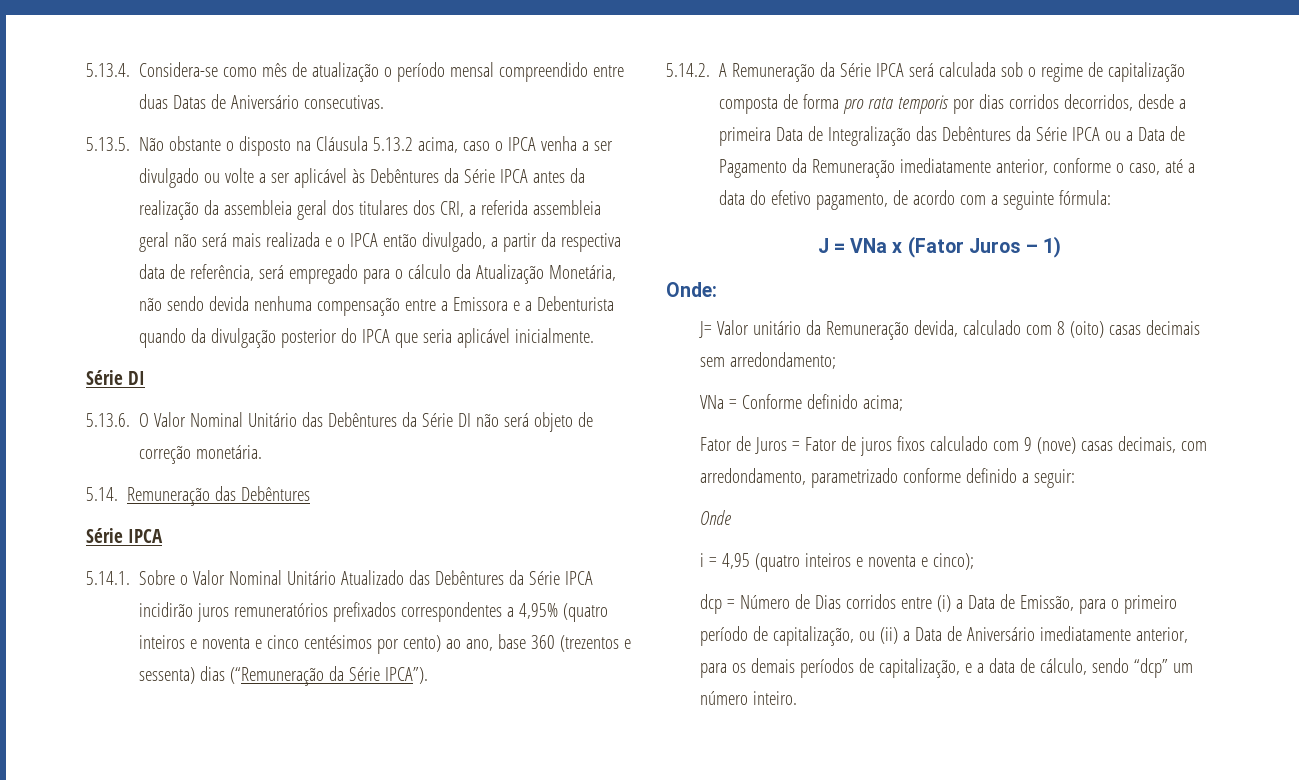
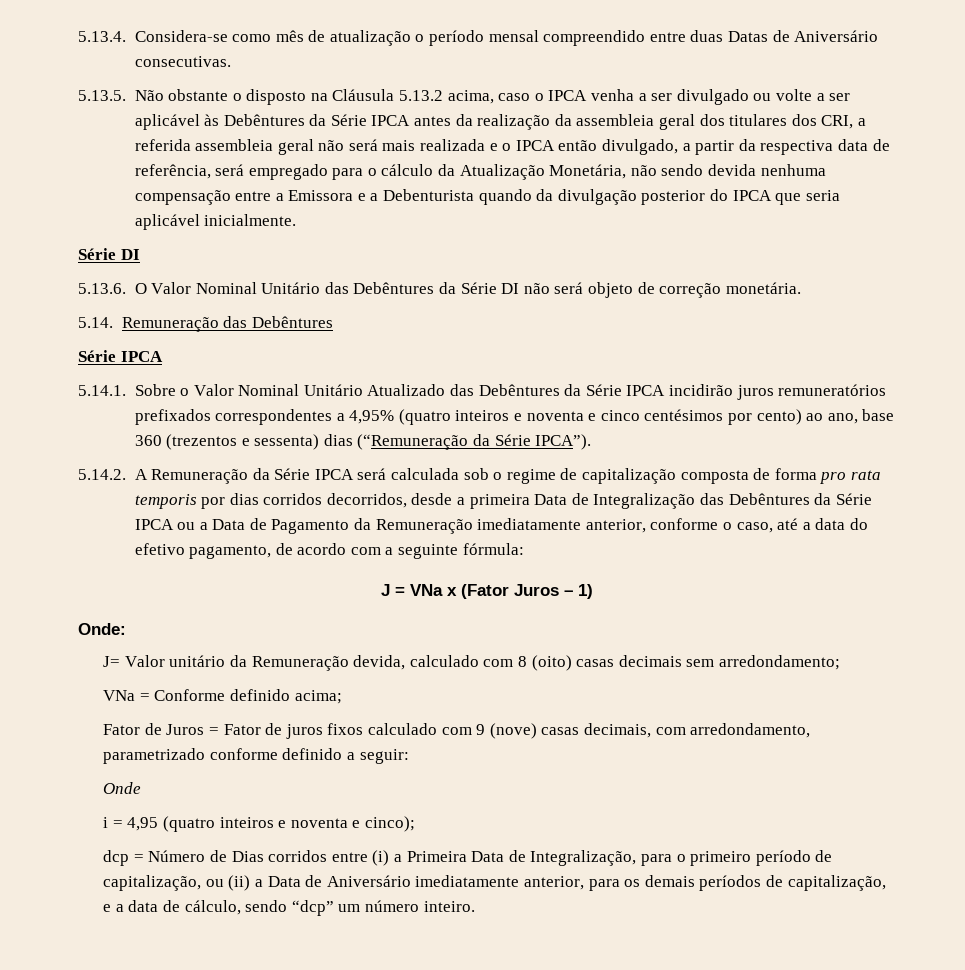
[968,594,1075,611] Data de Emissão, -> [406,850,637,866] Primeira Data de Integralização,

